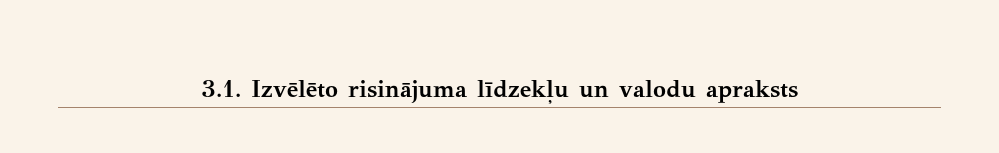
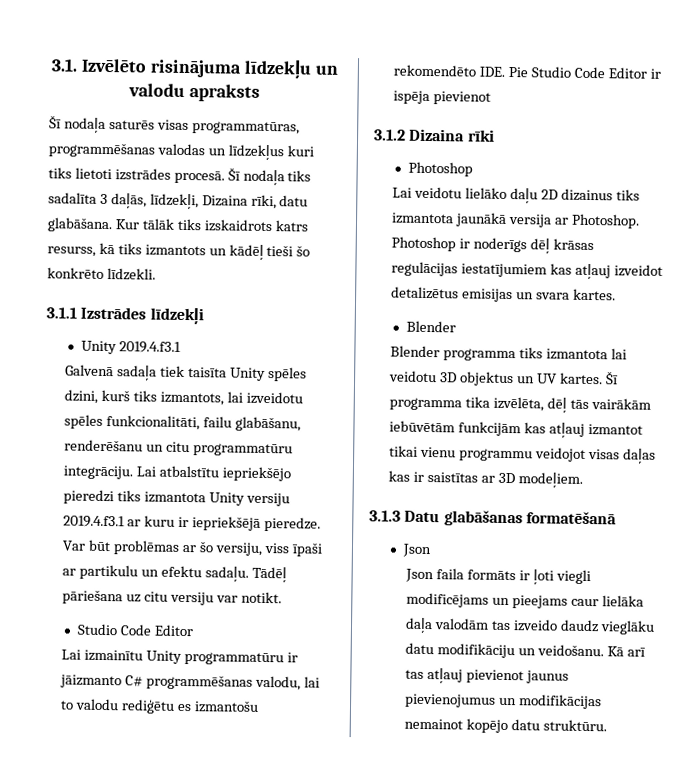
(798, 91) none -> [49,115,300,135] [48,142,314,161] [48,167,312,186] [48,192,309,210] [47,217,309,233] [47,242,311,260] [47,267,156,281] [46,306,204,325] [81,340,182,355] [65,364,307,382] [64,389,303,406] [64,414,301,432] [64,439,293,457] [63,465,291,482] [63,489,290,507] [63,515,321,532] [62,539,323,557] [62,564,287,583] [62,589,282,606] [77,623,195,637] [61,649,298,666] [60,674,320,691] [60,698,259,714] [393,64,661,79] [393,90,492,105] [374,128,495,142] [408,161,474,177] [392,186,640,204] [391,212,640,229] [391,236,594,254] [391,261,663,280] [391,286,616,303] [406,320,457,333] [390,345,627,362] [389,370,619,387] [389,396,651,413] [389,420,643,438] [389,445,656,464] [388,470,583,488] [369,510,617,527] [402,543,433,558] [405,568,592,585] [406,592,645,609] [405,617,656,635] [405,642,647,659] [405,668,570,684] [405,693,603,710] [404,718,608,734] // Šī nodaļa saturēs visas programmatūras, programmēšanas valodas un līdzekļus kuri tiks lietoti izstrādes procesā. Šī nodaļa tiks sadalīta 3 daļās, līdzekļi, Dizaina rīki, datu glabāšana. Kur tālāk tiks izskaidrots katrs resurss, kā tiks izmantots un kādēļ tieši šo konkrēto līdzekli. // 3.1.1 Izstrādes līdzekļi // Unity 2019.4.f3.1 // Galvenā sadaļa tiek taisīta Unity spēles dzini, kurš tiks izmantots, lai izveidotu spēles funkcionalitāti, failu glabāšanu, renderēšanu un citu programmatūru integrāciju. Lai atbalstītu iepriekšējo pieredzi tiks izmantota Unity versiju 2019.4.f3.1 ar kuru ir iepriekšējā pieredze. Var būt problēmas ar šo versiju, viss īpaši ar partikulu un efektu sadaļu. Tādēļ pāriešana uz citu versiju var notikt. // Studio Code Editor // Lai izmainītu Unity programmatūru ir jāizmanto C# programmēšanas valodu, lai to valodu rediģētu es izmantošu rekomendēto IDE. Pie Studio Code Editor ir ispēja pievienot // 3.1.2 Dizaina rīki // Photoshop // Lai veidotu lielāko daļu 2D dizainus tiks izmantota jaunākā versija ar Photoshop. Photoshop ir noderīgs dēļ krāsas regulācijas iestatījumiem kas atļauj izveidot detalizētus emisijas un svara kartes. // Blender // Blender programma tiks izmantota lai veidotu 3D objektus un UV kartes. Šī programma tika izvēlēta, dēļ tās vairākām iebūvētām funkcijām kas atļauj izmantot tikai vienu programmu veidojot visas daļas kas ir saistītas ar 3D modeļiem. // 3.1.3 Datu glabāšanas formatēšanā // Json // Json faila formāts ir ļoti viegli modificējams un pieejams caur lielāka daļa valodām tas izveido daudz vieglāku datu modifikāciju un veidošanu. Kā arī tas atļauj pievienot jaunus pievienojumus un modifikācijas nemainot kopējo datu struktūru.

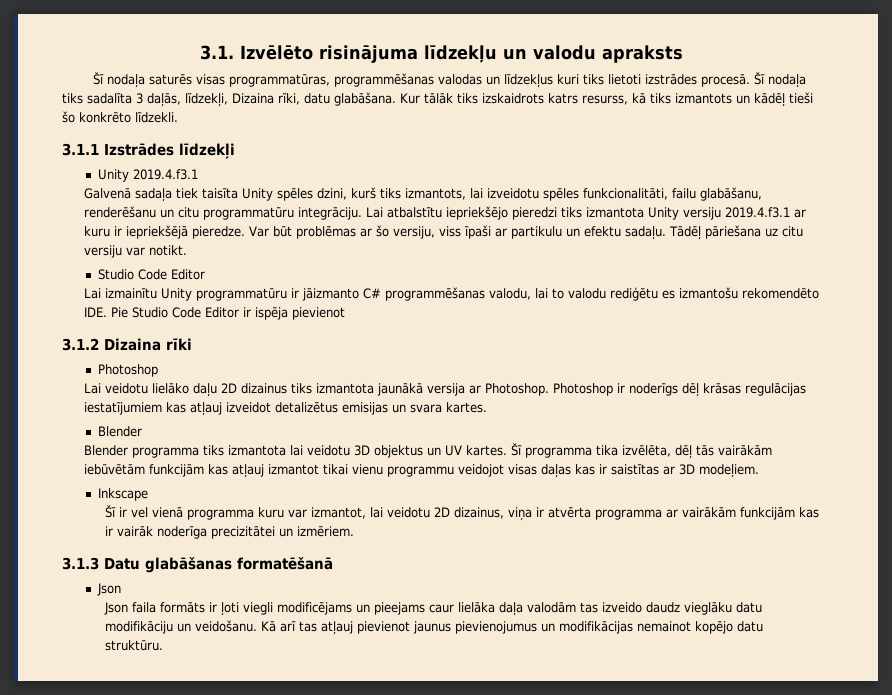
(583, 480) none -> [97,488,148,501] [105,505,820,521] [105,526,355,539] // Inkscape // Šī ir vel vienā programma kuru var izmantot, lai veidotu 2D dizainus, viņa ir atvērta programma ar vairākām funkcijām kas ir vairāk noderīga precizitātei un izmēriem.

